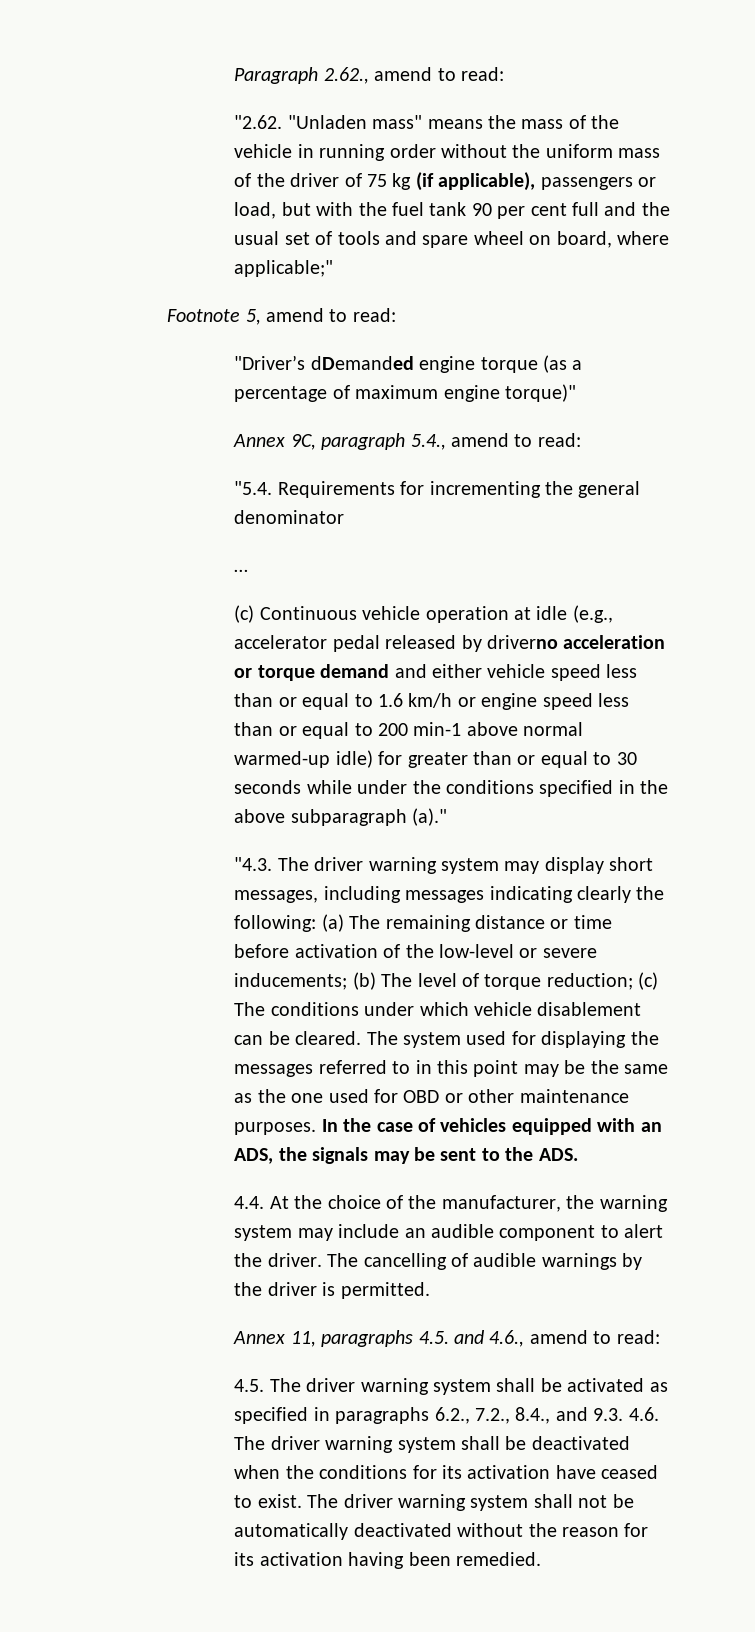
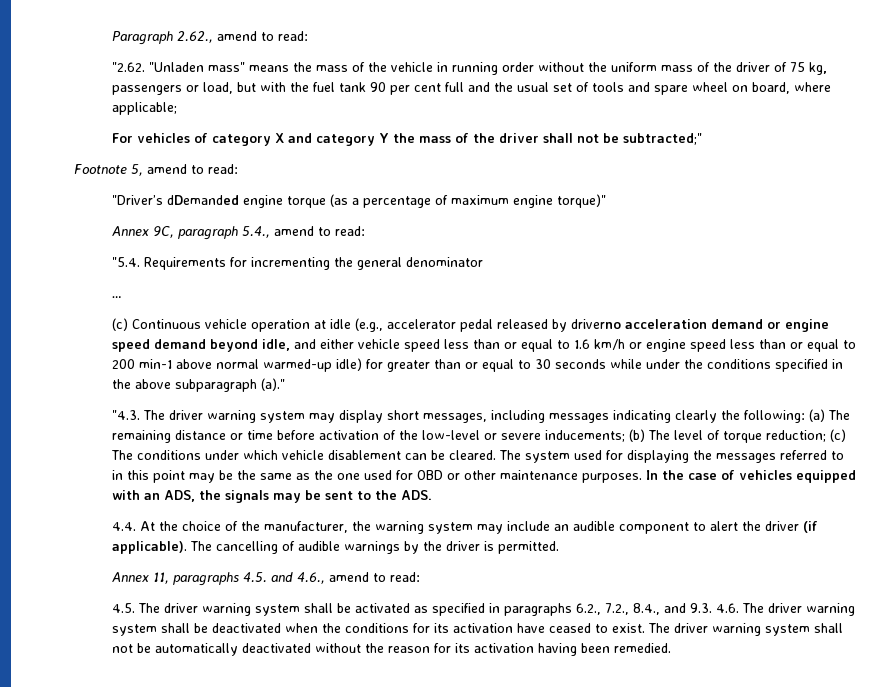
[392,172,536,191] kg (if applicable), -> [809,62,828,75] kg,
[234,260,334,277] applicable;" -> [112,102,178,115] [112,133,703,146] applicable; // For vehicles of category X and category Y the mass of the driver shall not be subtracted;"
[234,664,390,681] or torque demand -> [711,319,830,332] [112,339,291,352] demand or engine speed demand beyond idle,
[267,1253,322,1267] driver. -> [765,521,819,533] [112,541,188,554] driver (if applicable).

